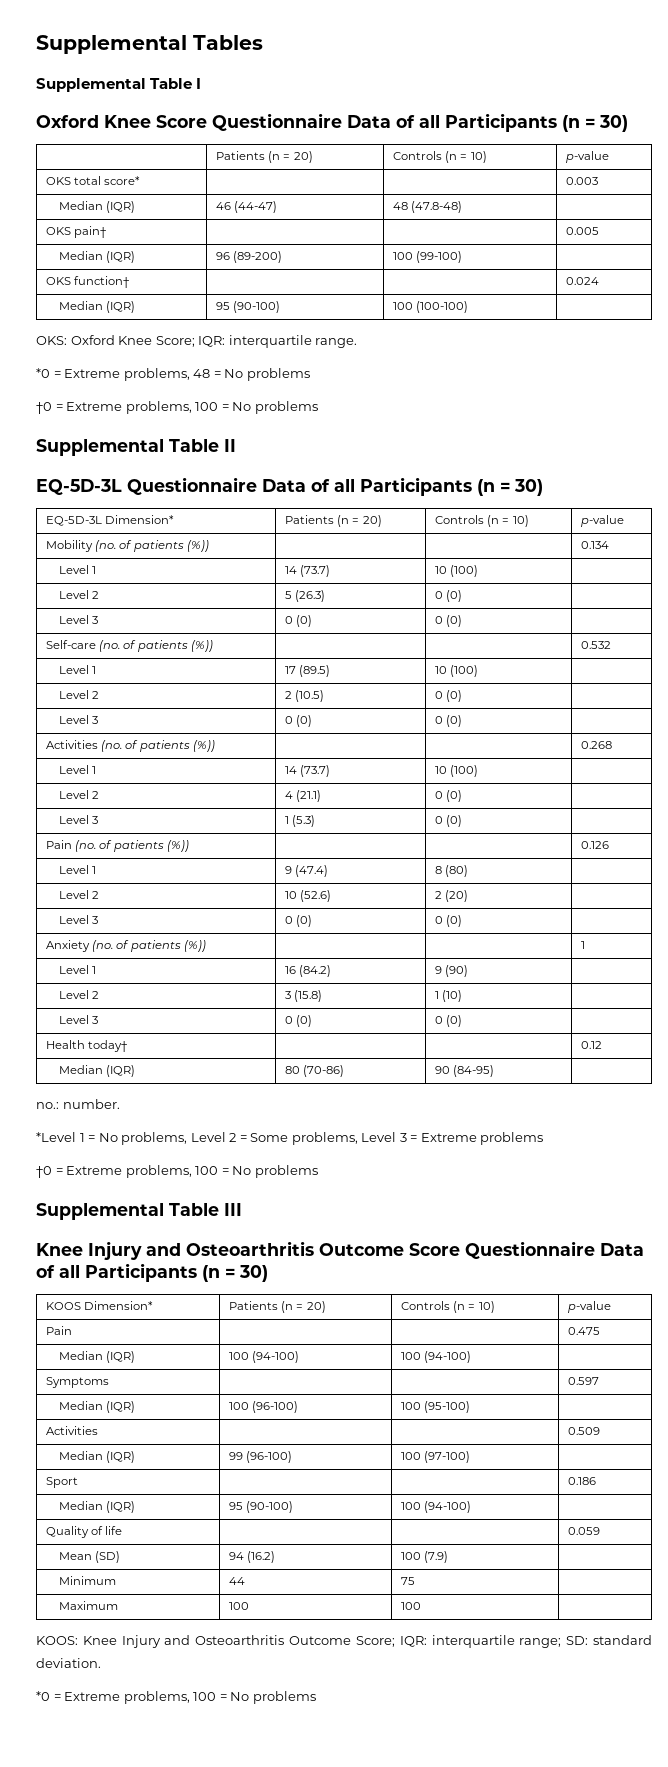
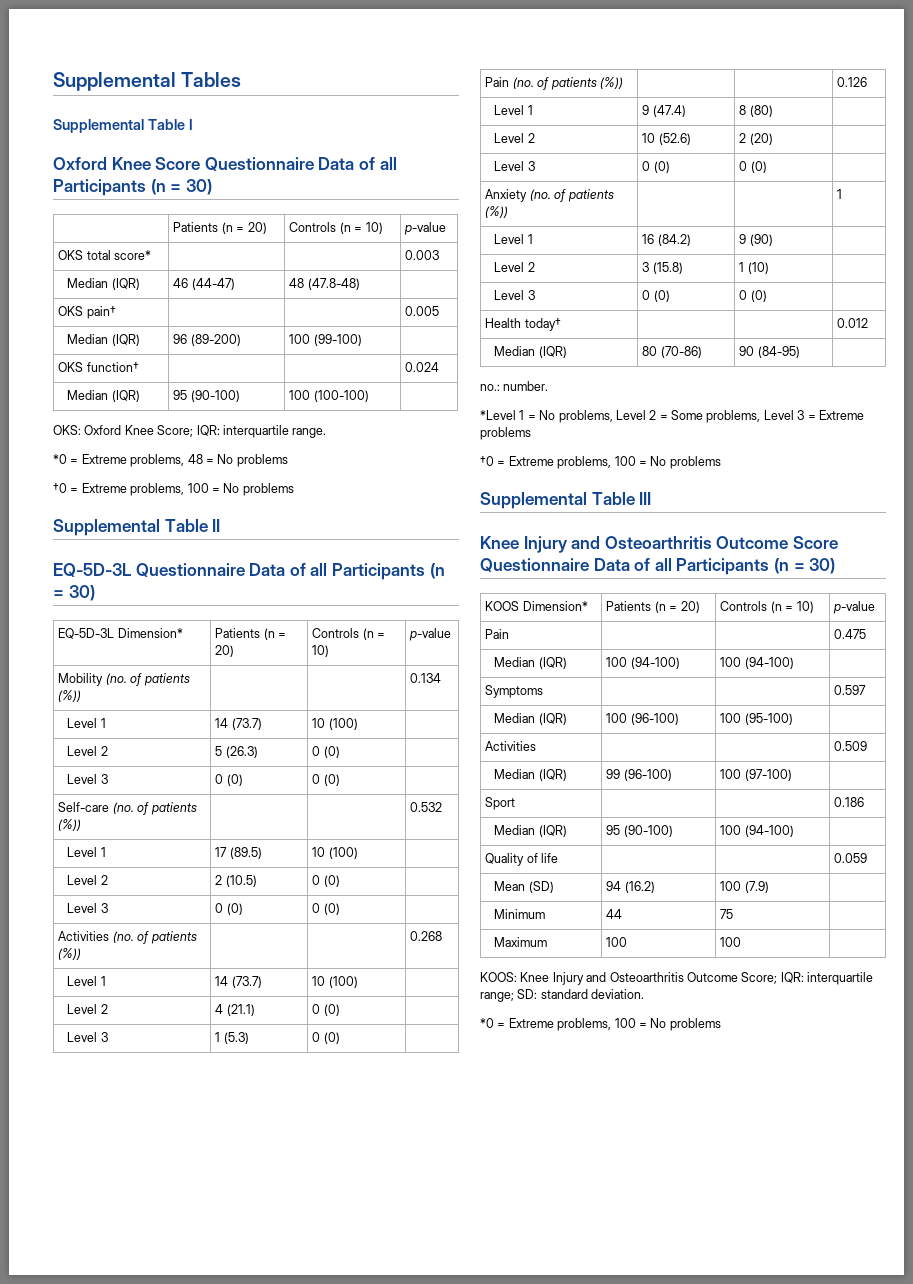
[581,1041,603,1049] 0.12 -> [837,318,869,328] 0.012

